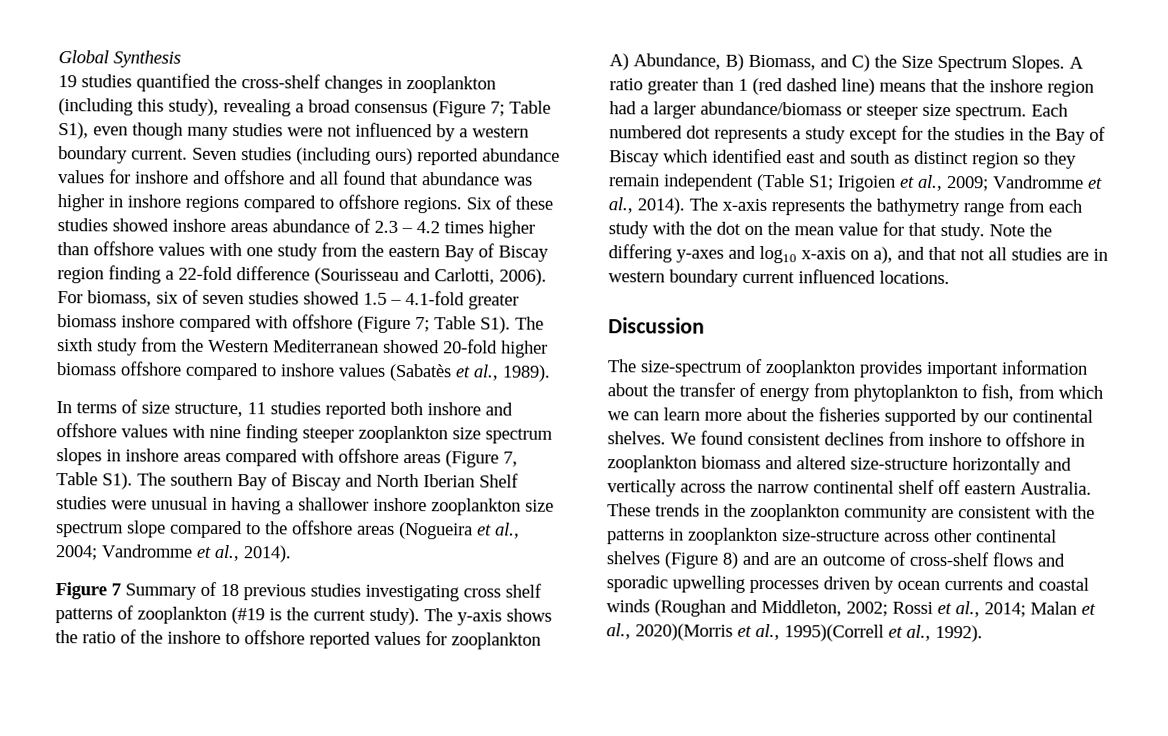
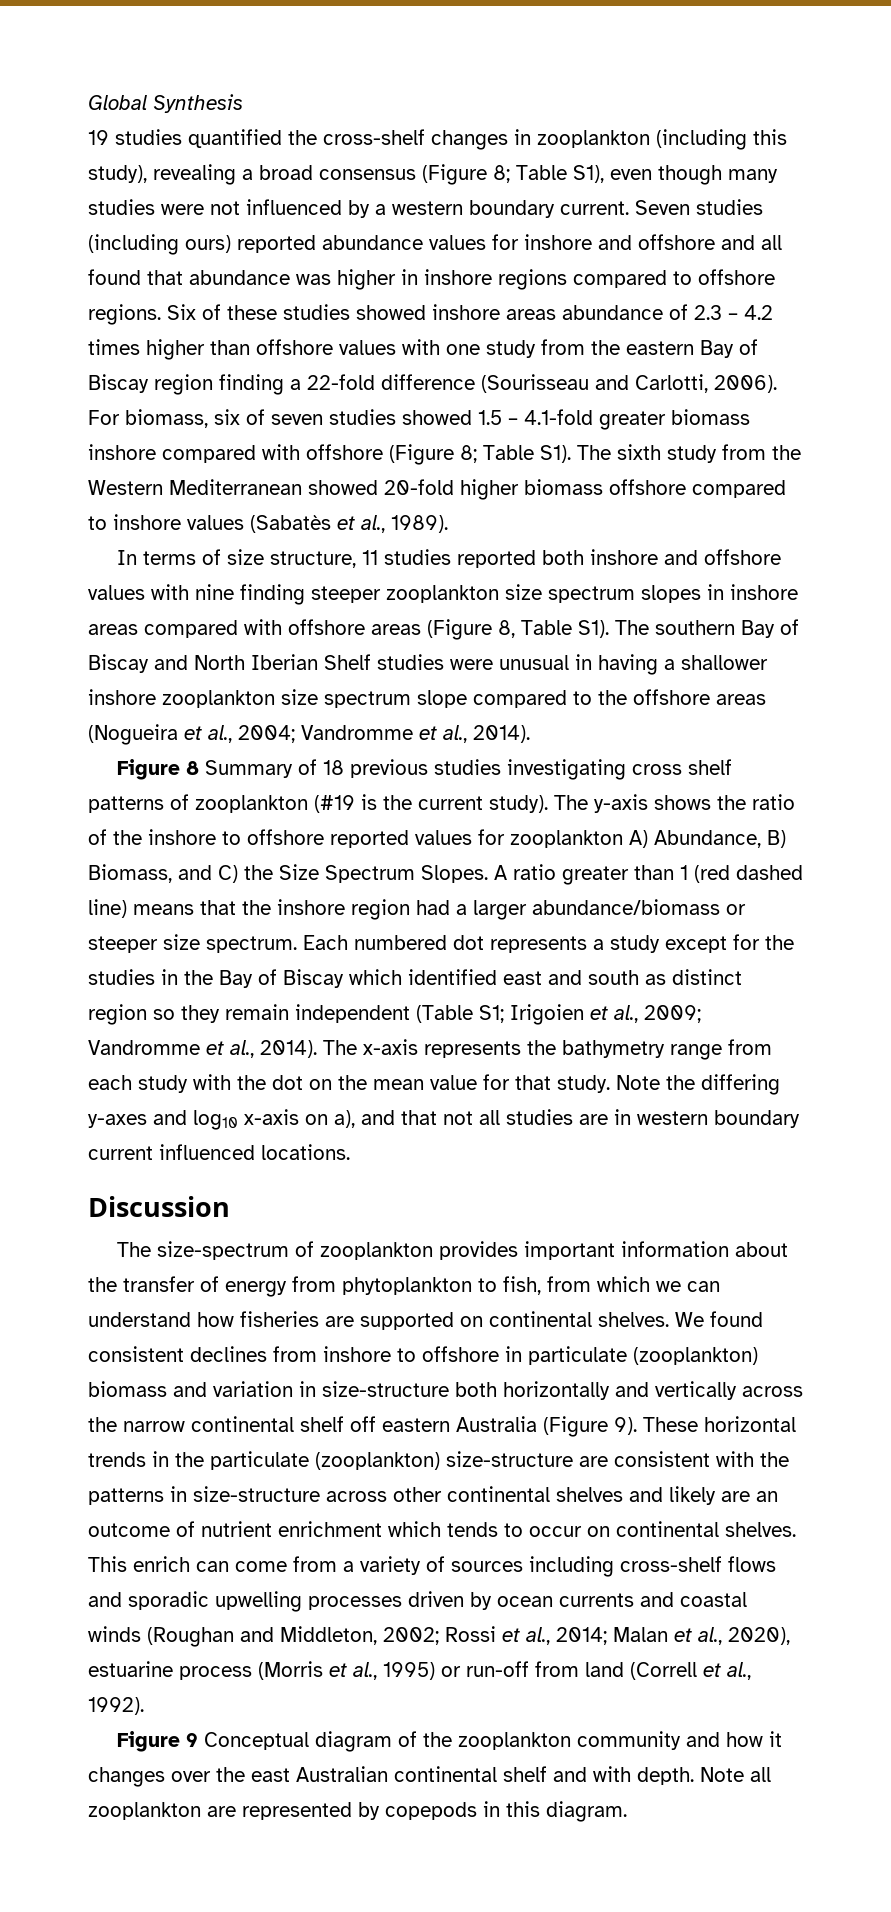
[490,101,505,117] 7; -> [493,165,510,183] 8;
[415,317,430,333] 7; -> [460,445,477,463] 8;
[503,451,518,467] 7, -> [498,620,515,638] 8,
[111,583,121,596] 7 -> [186,761,200,775] 8
[663,407,1008,427] learn more about the fisheries supported by our -> [88,1311,483,1330] understand how fisheries are supported on
[607,455,948,473] zooplankton biomass and altered size-structure -> [528,1346,758,1365] [88,1381,497,1397] particulate (zooplankton) biomass and variation in size-structure both
[1020,481,1092,495] [607,503,928,522] Australia. These trends in the zooplankton community -> [456,1416,796,1437] [88,1451,573,1470] Australia (Figure 9). These horizontal trends in the particulate (zooplankton) size-structure
[688,527,778,546] zooplankton -> (187, 1494) none
[664,551,770,569] (Figure 8) and -> [629,1486,716,1505] and likely
(906, 558) none -> [201,1521,796,1537] [88,1556,614,1577] nutrient enrichment which tends to occur on continental shelves. This enrich can come from a variety of sources including
[635,623,983,643] 2020)(Morris et al., 1995)(Correll et al., 1992). -> [728,1627,790,1645] [88,1661,751,1680] [88,1697,144,1715] [117,1731,783,1752] [88,1766,771,1787] [88,1801,627,1822] 2020), estuarine process (Morris et al., 1995) or run-off from land (Correll et al., 1992). // Figure 9 Conceptual diagram of the zooplankton community and how it changes over the east Australian continental shelf and with depth. Note all zooplankton are represented by copepods in this diagram.

